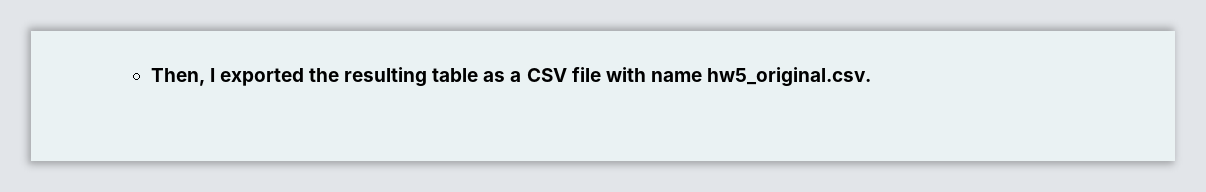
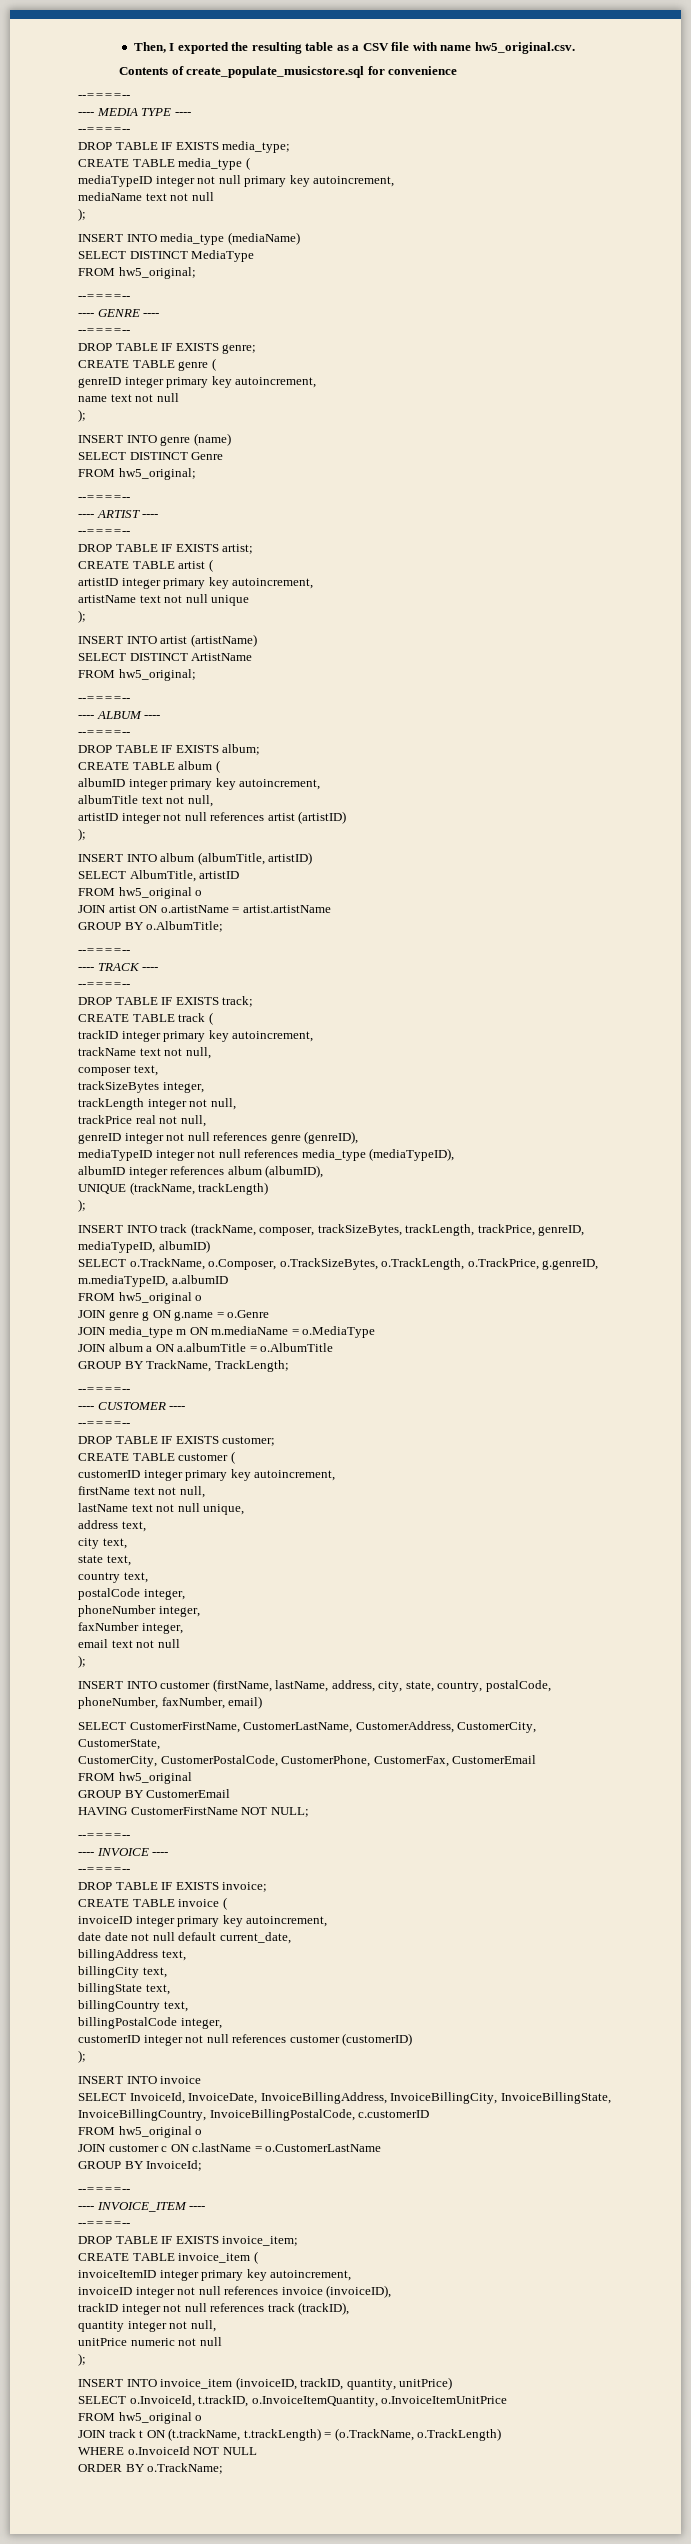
(872, 77) none -> [119,66,458,78] [78,93,130,99] [78,108,191,116] [78,127,130,133] [78,141,291,153] [78,157,250,170] [78,175,395,187] [78,192,214,201] [78,208,86,221] [78,232,300,245] [78,250,255,262] [78,267,196,279] [78,294,130,300] [78,309,160,317] [78,328,130,334] [78,343,257,354] [78,358,216,371] [78,376,317,388] [78,393,179,402] [78,409,86,422] [78,433,231,446] [78,452,224,460] [78,468,196,480] [78,495,130,501] [78,510,159,518] [78,529,130,535] [78,544,254,554] [78,559,213,572] [78,577,314,589] [78,594,250,606] [78,610,86,623] [78,634,257,647] [78,653,253,661] [78,669,196,681] [78,696,130,702] [78,711,161,719] [78,730,130,736] [78,744,261,755] [78,760,220,773] [78,778,321,790] [78,795,213,807] [78,811,347,824] [78,828,86,841] [78,852,313,865] [78,870,240,882] [78,887,203,899] [78,905,331,913] [78,921,224,932] [78,948,130,954] [78,963,159,971] [78,982,130,988] [78,996,254,1007] [78,1012,213,1025] [78,1030,314,1042] [78,1047,211,1059] [78,1065,158,1076] [78,1081,204,1093] [78,1098,236,1110] [78,1115,206,1127] [78,1131,359,1144] [78,1148,455,1161] [78,1165,324,1178] [78,1182,269,1195] [78,1199,86,1212] [78,1223,585,1236] [78,1240,210,1253] [78,1258,599,1270] [78,1275,228,1287] [78,1292,203,1304] [78,1310,270,1321] [78,1326,376,1338] [78,1343,334,1352] [78,1360,289,1372] [78,1387,130,1393] [78,1402,186,1410] [78,1421,130,1427] [78,1436,276,1446] [78,1451,235,1464] [78,1469,336,1481] [78,1486,205,1498] [78,1503,245,1515] [78,1520,146,1532] [78,1538,127,1549] [78,1555,131,1566] [78,1572,148,1583] [78,1588,185,1600] [78,1605,200,1617] [78,1622,183,1634] [78,1639,180,1648] [78,1655,86,1668] [78,1679,551,1692] [78,1696,263,1709] [78,1721,537,1733] [78,1739,160,1750] [78,1755,537,1767] [78,1772,192,1784] [78,1789,231,1798] [78,1807,309,1817] [78,1833,130,1839] [78,1848,169,1856] [78,1867,130,1873] [78,1882,268,1892] [78,1897,227,1910] [78,1915,328,1927] [78,1932,291,1944] [78,1949,186,1961] [78,1966,167,1978] [78,1983,170,1995] [78,2000,188,2012] [78,2017,222,2029] [78,2033,413,2046] [78,2050,86,2063] [78,2076,202,2084] [78,2092,611,2104] [78,2109,430,2121] [78,2126,203,2138] [78,2143,382,2152] [78,2160,203,2171] [78,2187,130,2193] [78,2202,206,2212] [78,2221,130,2227] [78,2236,299,2246] [78,2251,258,2264] [78,2269,352,2281] [78,2285,392,2298] [78,2302,350,2315] [78,2320,216,2332] [78,2337,222,2346] [78,2353,86,2366] [78,2377,453,2390] [78,2395,508,2407] [78,2412,203,2424] [78,2428,502,2441] [78,2446,257,2455] [78,2463,224,2474] // Contents of create_populate_musicstore.sql for convenience // --====-- // ---- MEDIA TYPE ---- // --====-- // DROP TABLE IF EXISTS media_type; // CREATE TABLE media_type ( // mediaTypeID integer not null primary key autoincrement, // mediaName text not null // ); // INSERT INTO media_type (mediaName) // SELECT DISTINCT MediaType // FROM hw5_original; // --====-- // ---- GENRE ---- // --====-- // DROP TABLE IF EXISTS genre; // CREATE TABLE genre ( // genreID integer primary key autoincrement, // name text not null // ); // INSERT INTO genre (name) // SELECT DISTINCT Genre // FROM hw5_original; // --====-- // ---- ARTIST ---- // --====-- // DROP TABLE IF EXISTS artist; // CREATE TABLE artist ( // artistID integer primary key autoincrement, // artistName text not null unique // ); // INSERT INTO artist (artistName) // SELECT DISTINCT ArtistName // FROM hw5_original; // --====-- // ---- ALBUM ---- // --====-- // DROP TABLE IF EXISTS album; // CREATE TABLE album ( // albumID integer primary key autoincrement, // albumTitle text not null, // artistID integer not null references artist (artistID) // ); // INSERT INTO album (albumTitle, artistID) // SELECT AlbumTitle, artistID // FROM hw5_original o // JOIN artist ON o.artistName = artist.artistName // GROUP BY o.AlbumTitle; // --====-- // ---- TRACK ---- // --====-- // DROP TABLE IF EXISTS track; // CREATE TABLE track ( // trackID integer primary key autoincrement, // trackName text not null, // composer text, // trackSizeBytes integer, // trackLength integer not null, // trackPrice real not null, // genreID integer not null references genre (genreID), // mediaTypeID integer not null references media_type (mediaTypeID), // albumID integer references album (albumID), // UNIQUE (trackName, trackLength) // ); // INSERT INTO track (trackName, composer, trackSizeBytes, trackLength, trackPrice, genreID, mediaTypeID, albumID) // SELECT o.TrackName, o.Composer, o.TrackSizeBytes, o.TrackLength, o.TrackPrice, g.genreID, m.mediaTypeID, a.albumID // FROM hw5_original o // JOIN genre g ON g.name = o.Genre // JOIN media_type m ON m.mediaName = o.MediaType // JOIN album a ON a.albumTitle = o.AlbumTitle // GROUP BY TrackName, TrackLength; // --====-- // ---- CUSTOMER ---- // --====-- // DROP TABLE IF EXISTS customer; // CREATE TABLE customer ( // customerID integer primary key autoincrement, // firstName text not null, // lastName text not null unique, // address text, // city text, // state text, // country text, // postalCode integer, // phoneNumber integer, // faxNumber integer, // email text not null // ); // INSERT INTO customer (firstName, lastName, address, city, state, country, postalCode, phoneNumber, faxNumber, email) // SELECT CustomerFirstName, CustomerLastName, CustomerAddress, CustomerCity, CustomerState, // CustomerCity, CustomerPostalCode, CustomerPhone, CustomerFax, CustomerEmail // FROM hw5_original // GROUP BY CustomerEmail // HAVING CustomerFirstName NOT NULL; // --====-- // ---- INVOICE ---- // --====-- // DROP TABLE IF EXISTS invoice; // CREATE TABLE invoice ( // invoiceID integer primary key autoincrement, // date date not null default current_date, // billingAddress text, // billingCity text, // billingState text, // billingCountry text, // billingPostalCode integer, // customerID integer not null references customer (customerID) // ); // INSERT INTO invoice // SELECT InvoiceId, InvoiceDate, InvoiceBillingAddress, InvoiceBillingCity, InvoiceBillingState, InvoiceBillingCountry, InvoiceBillingPostalCode, c.customerID // FROM hw5_original o // JOIN customer c ON c.lastName = o.CustomerLastName // GROUP BY InvoiceId; // --====-- // ---- INVOICE_ITEM ---- // --====-- // DROP TABLE IF EXISTS invoice_item; // CREATE TABLE invoice_item ( // invoiceItemID integer primary key autoincrement, // invoiceID integer not null references invoice (invoiceID), // trackID integer not null references track (trackID), // quantity integer not null, // unitPrice numeric not null // ); // INSERT INTO invoice_item (invoiceID, trackID, quantity, unitPrice) // SELECT o.InvoiceId, t.trackID, o.InvoiceItemQuantity, o.InvoiceItemUnitPrice // FROM hw5_original o // JOIN track t ON (t.trackName, t.trackLength) = (o.TrackName, o.TrackLength) // WHERE o.InvoiceId NOT NULL // ORDER BY o.TrackName;

